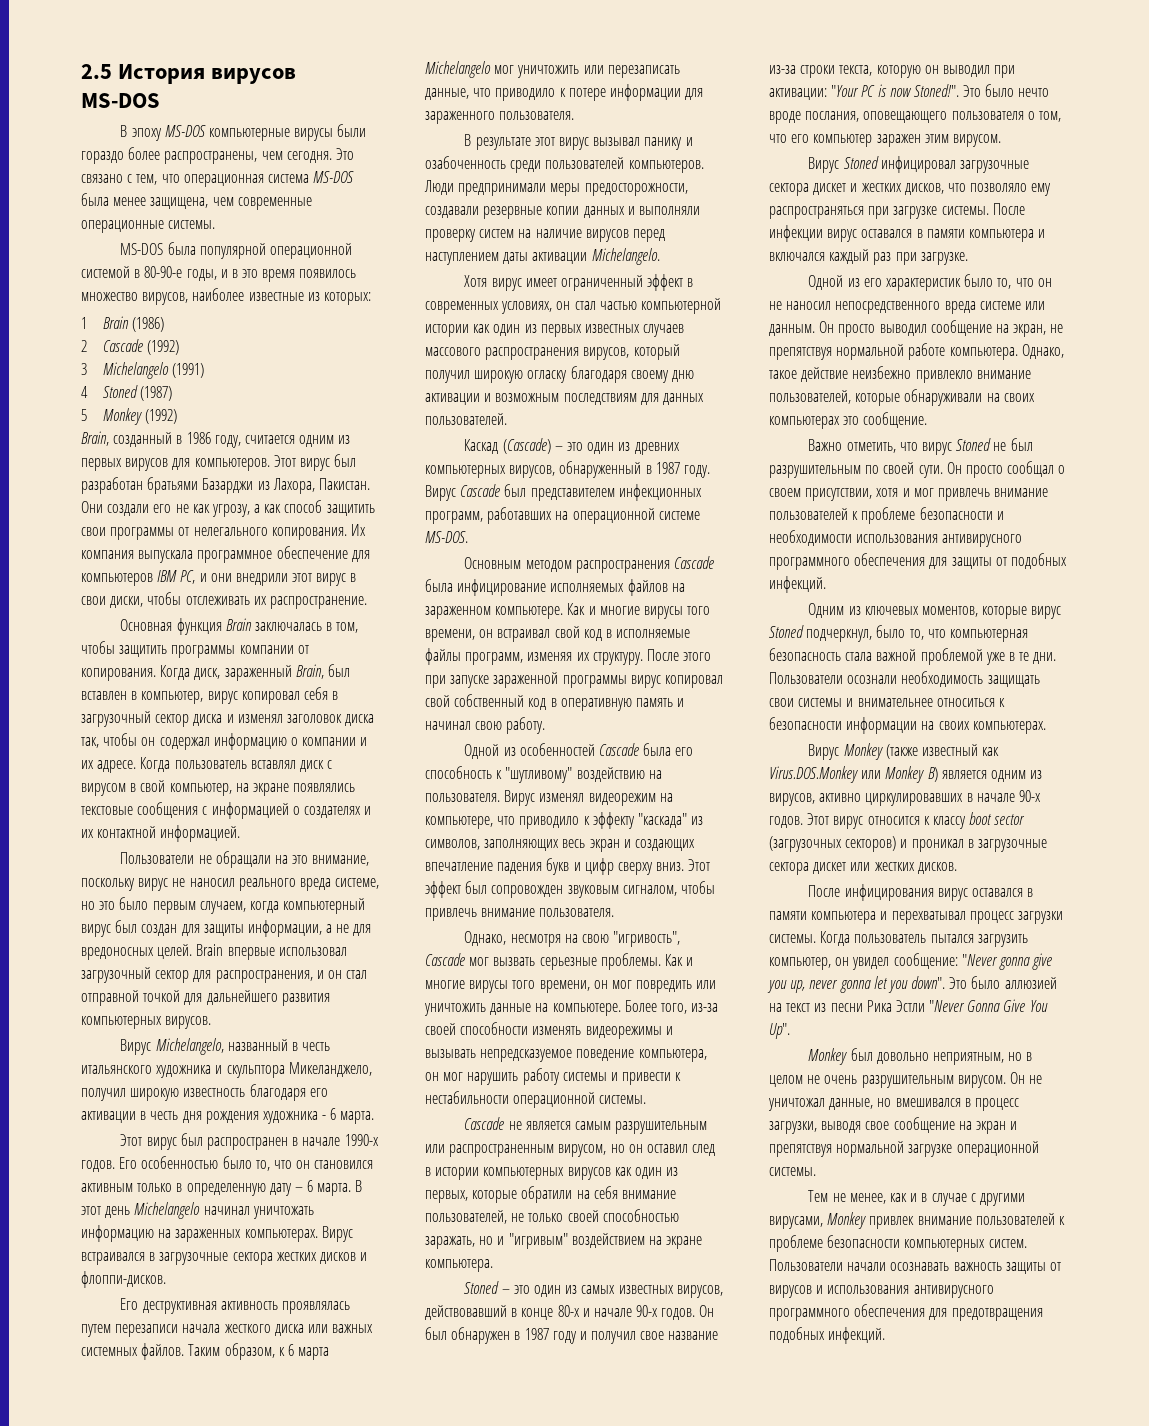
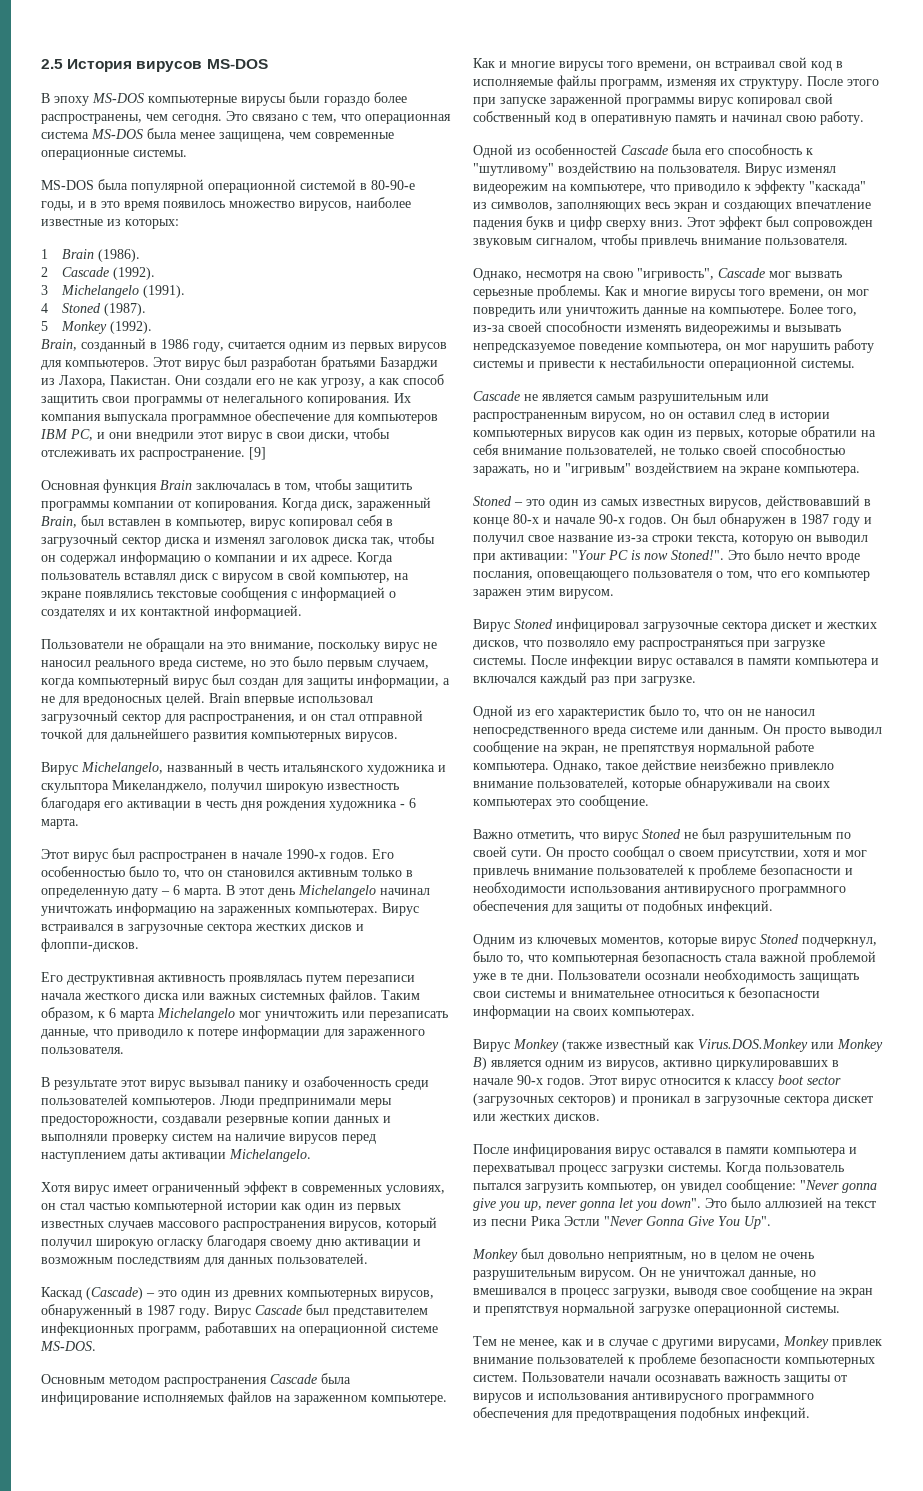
[132,317,165,332] (1986) -> [98,249,141,262] (1986).
[147,340,180,355] (1992) -> [113,267,156,280] (1992).
[172,363,205,378] (1991) -> [143,285,186,298] (1991).
[140,386,173,401] (1987) -> [104,303,147,316] (1987).
[145,409,178,424] (1992) -> [110,321,153,334] (1992).
(367, 602) none -> [249,447,266,460] [9]

